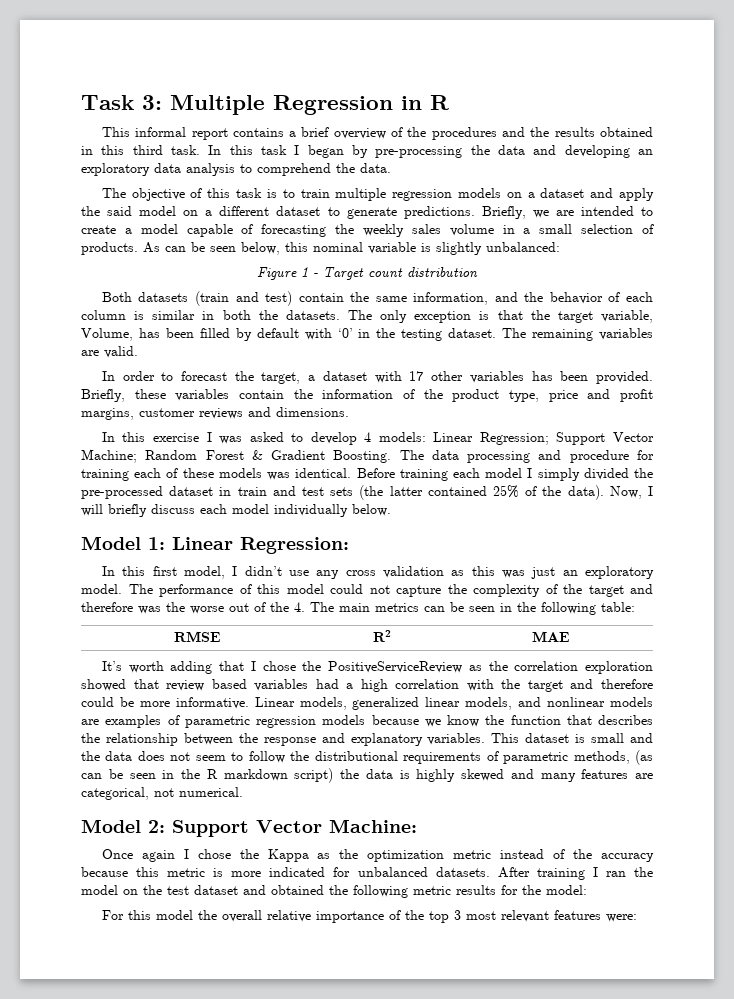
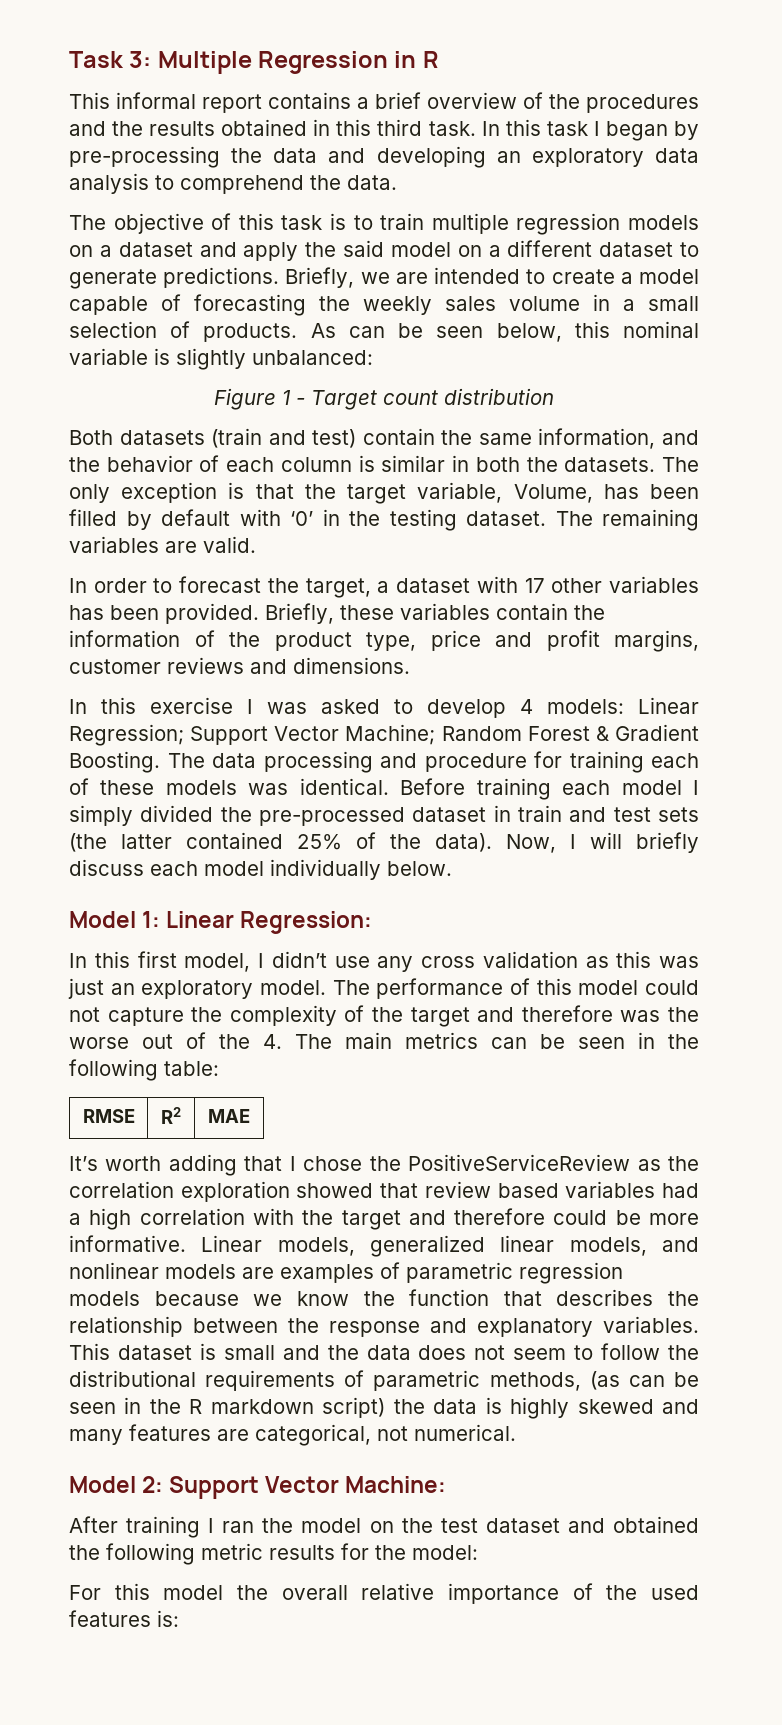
[101,849,654,862] [81,867,490,877] Once again I chose the Kappa as the optimization metric instead of the accuracy because this metric is more indicated for unbalanced datasets. -> (447, 1484) none
[428,910,637,923] top 3 most relevant features were: -> [651,1585,699,1600] [69,1610,179,1627] used features is:

